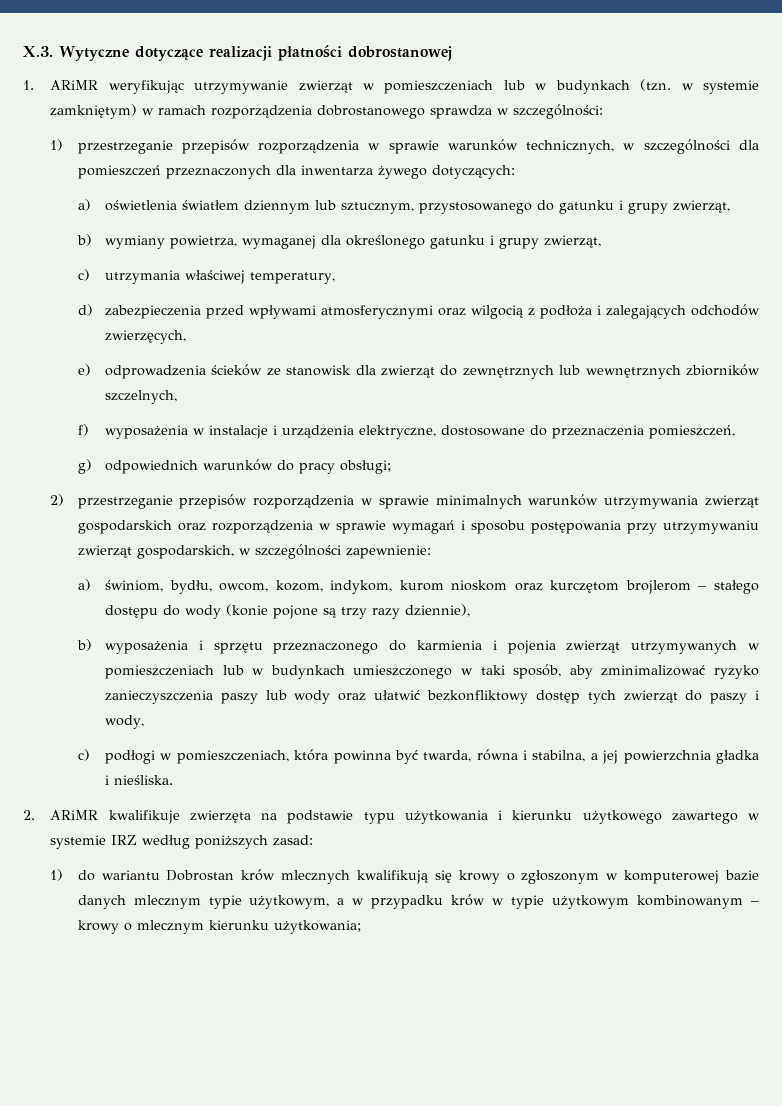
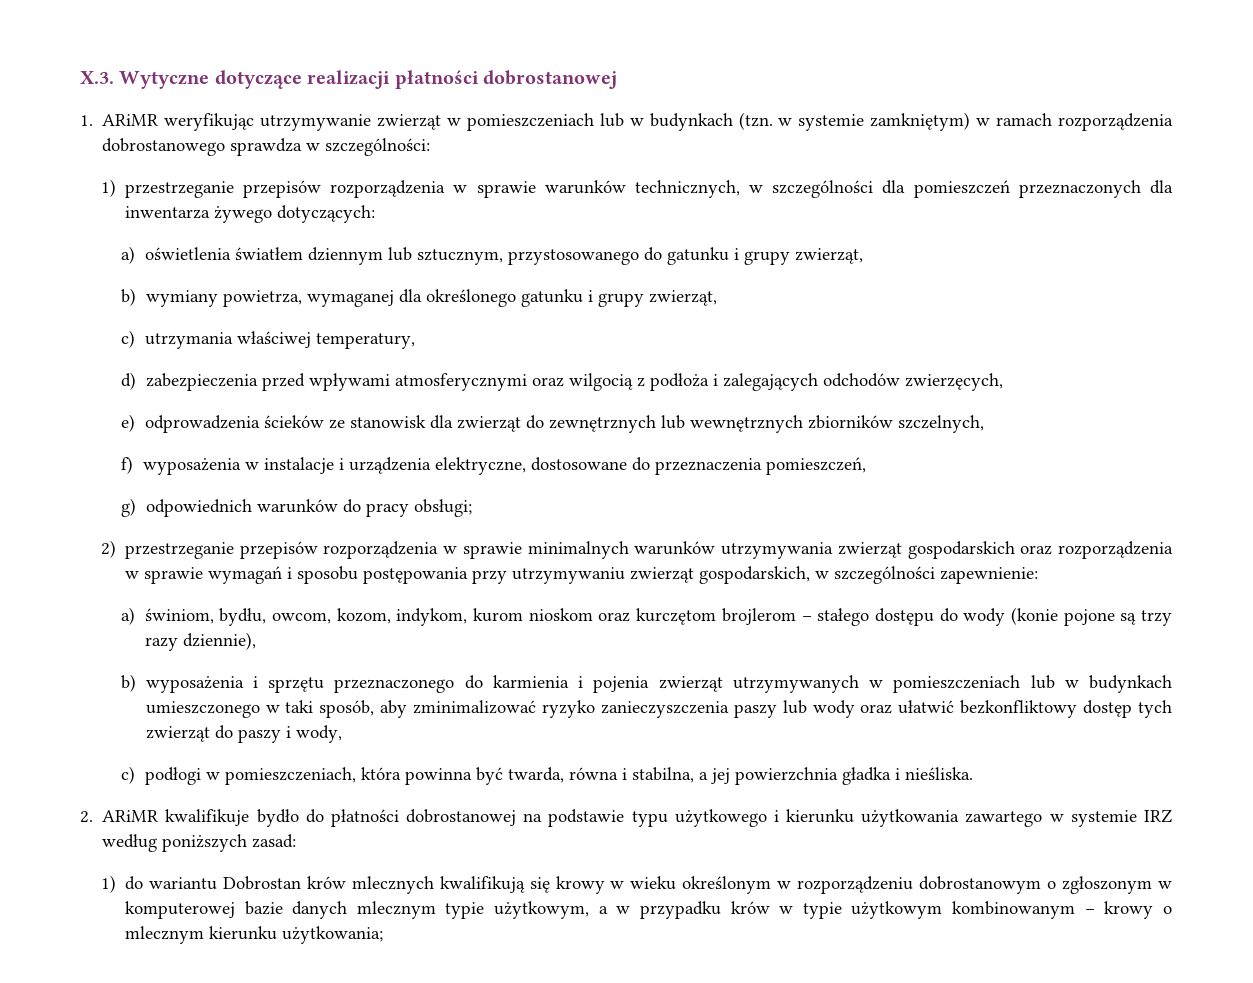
[189,810,251,823] zwierzęta -> [256,809,517,827] bydło do płatności dobrostanowej
[404,810,488,824] użytkowania -> [674,809,767,827] użytkowego
[582,810,662,824] użytkowego -> [861,809,960,827] użytkowania
(500, 877) none -> [610,876,1042,894] w wieku określonym w rozporządzeniu dobrostanowym

